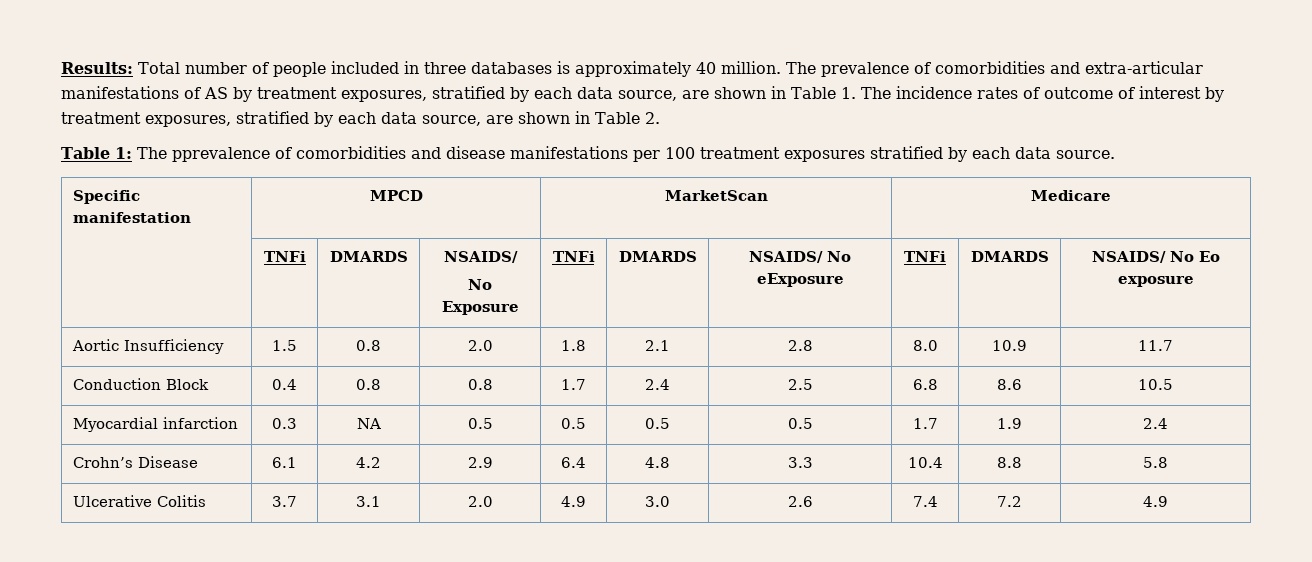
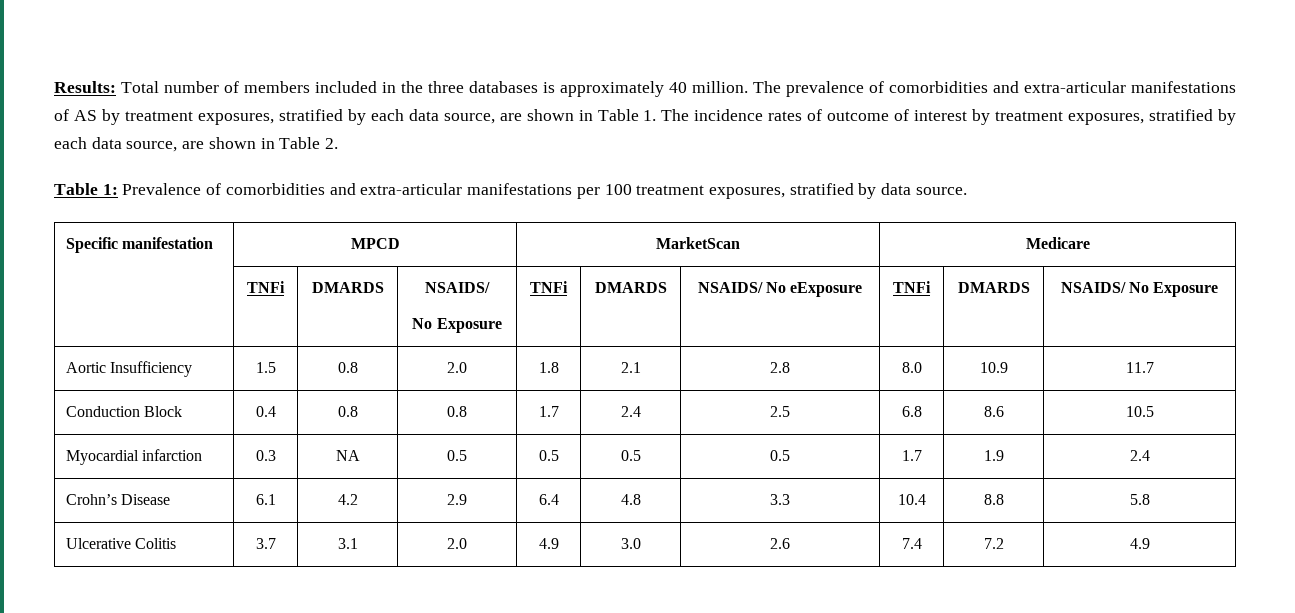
[272,62,326,77] people -> [244,81,310,93] members
(419, 67) none -> [401,81,423,93] the
[136,146,505,162] The pprevalence of comorbidities and disease -> [122,183,463,195] Prevalence of comorbidities and extra-articular
[783,146,1010,162] exposures stratified by each -> [708,183,877,199] exposures, stratified by
[1198,251,1220,262] [1117,276,1194,287] Eo exposure -> [1153,282,1219,297] Exposure

